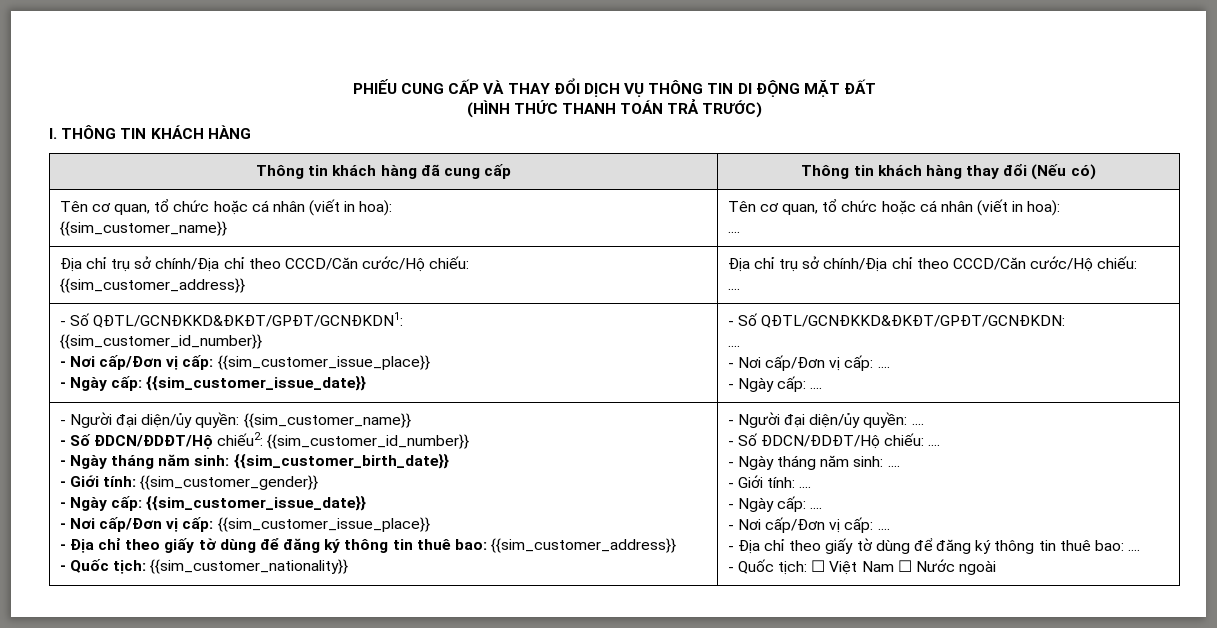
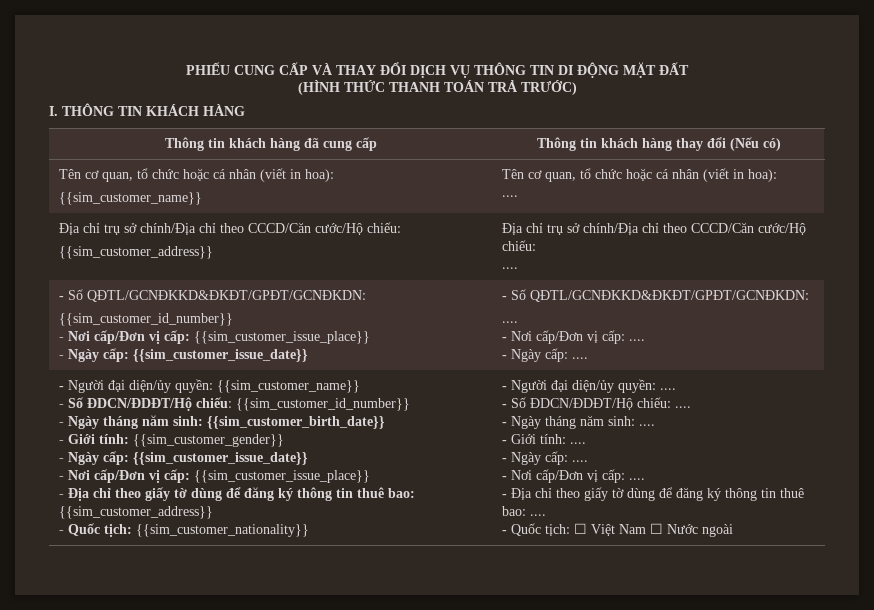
[92,312,403,328] QĐTL/GCNĐKKD&ĐKĐT/GPĐT/GCNĐKDN1: -> [86,290,366,302] QĐTL/GCNĐKKD&ĐKĐT/GPĐT/GCNĐKDN:
[217,432,264,446] chiếu2: -> [195,397,232,408] chiếu:

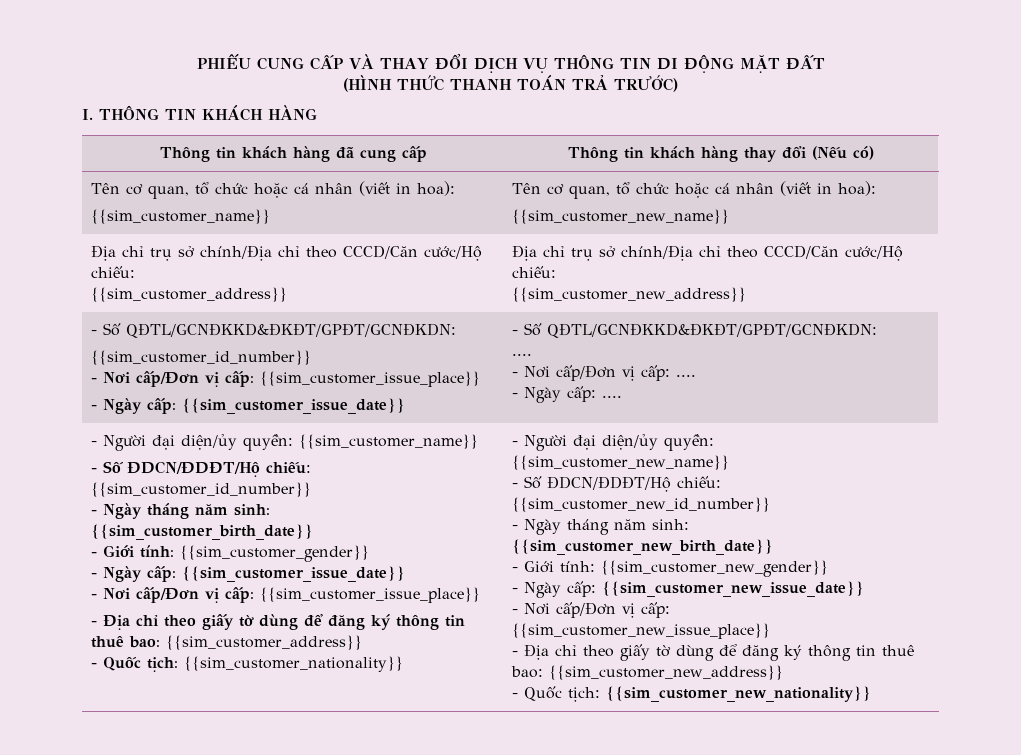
[501,195,518,197] .... -> [511,209,729,224] {{sim_customer_new_name}}
[501,267,518,269] .... -> [511,287,746,302] {{sim_customer_new_address}}
[659,388,676,390] [501,397,691,410] [501,415,655,429] [501,434,586,444] [501,451,588,465] [501,469,645,483] .... // - Số ĐDCN/ĐDĐT/Hộ chiếu: .... // - Ngày tháng năm sinh: .... // - Giới tính: .... // - Ngày cấp: .... // - Nơi cấp/Đơn vị cấp: .... -> [511,455,729,470] [511,476,721,492] [511,497,770,512] [511,519,689,535] [511,539,773,555] [511,560,828,577] [511,581,864,598] [511,602,670,618] [511,623,770,639] {{sim_customer_new_name}} // - Số ĐDCN/ĐDĐT/Hộ chiếu: {{sim_customer_new_id_number}} // - Ngày tháng năm sinh: {{sim_customer_new_birth_date}} // - Giới tính: {{sim_customer_new_gender}} // - Ngày cấp: {{sim_customer_new_issue_date}} // - Nơi cấp/Đơn vị cấp: {{sim_customer_new_issue_place}}
[529,514,546,516] [501,523,733,537] .... // - Quốc tịch: ☐ Việt Nam ☐ Nước ngoài -> [548,665,783,680] [511,686,871,702] {{sim_customer_new_address}} // - Quốc tịch: {{sim_customer_new_nationality}}

